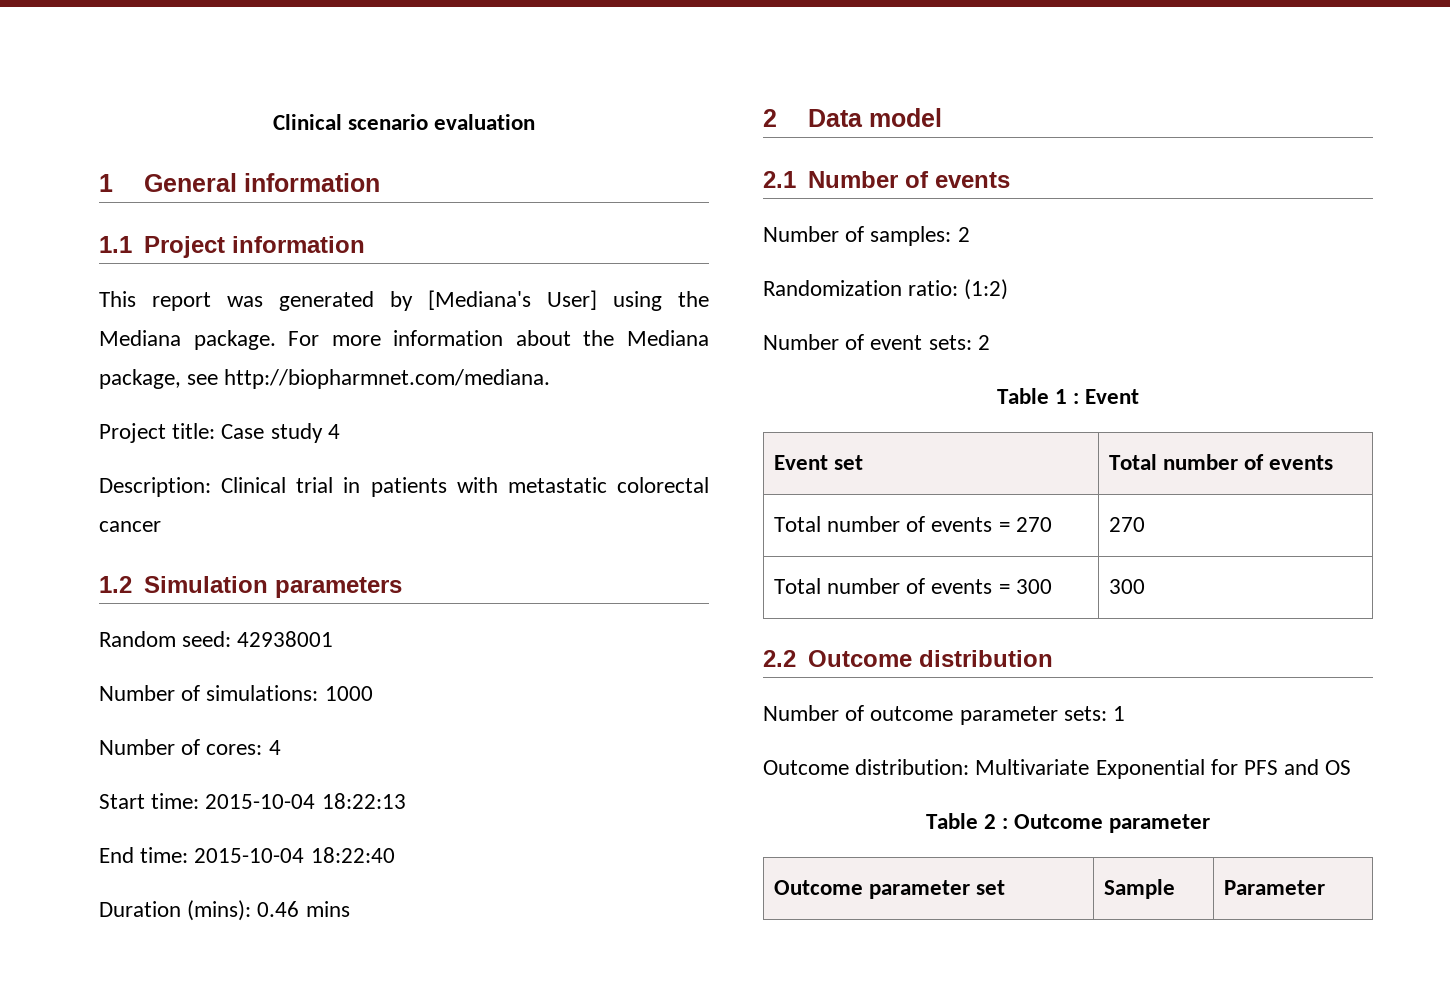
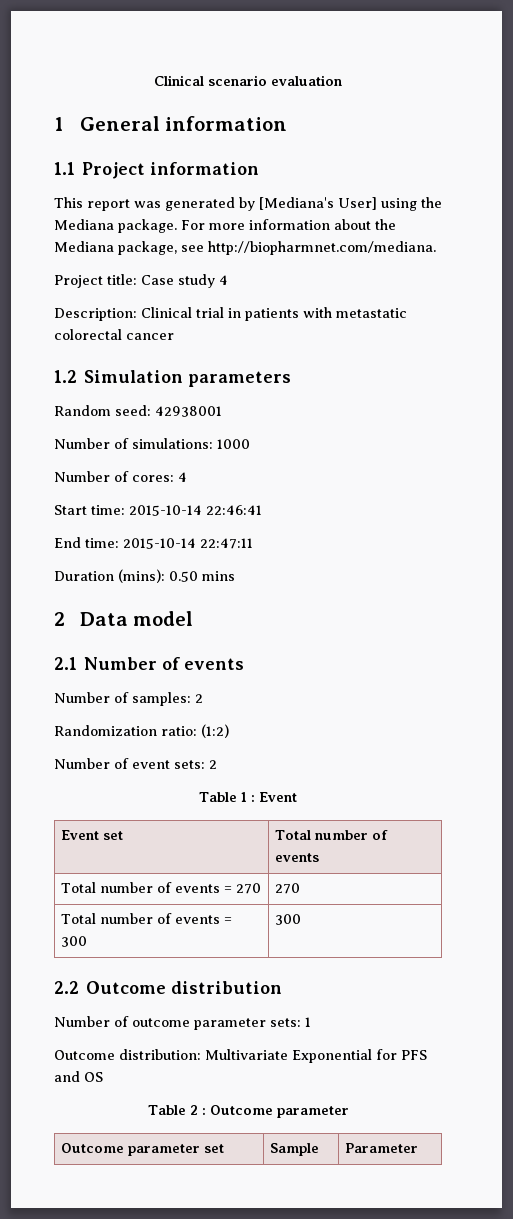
[205,793,406,809] 2015-10-04 18:22:13 -> [129,505,262,516] 2015-10-14 22:46:41
[194,847,395,863] 2015-10-04 18:22:40 -> [123,538,253,549] 2015-10-14 22:47:11
[257,901,300,917] 0.46 -> [169,571,198,582] 0.50

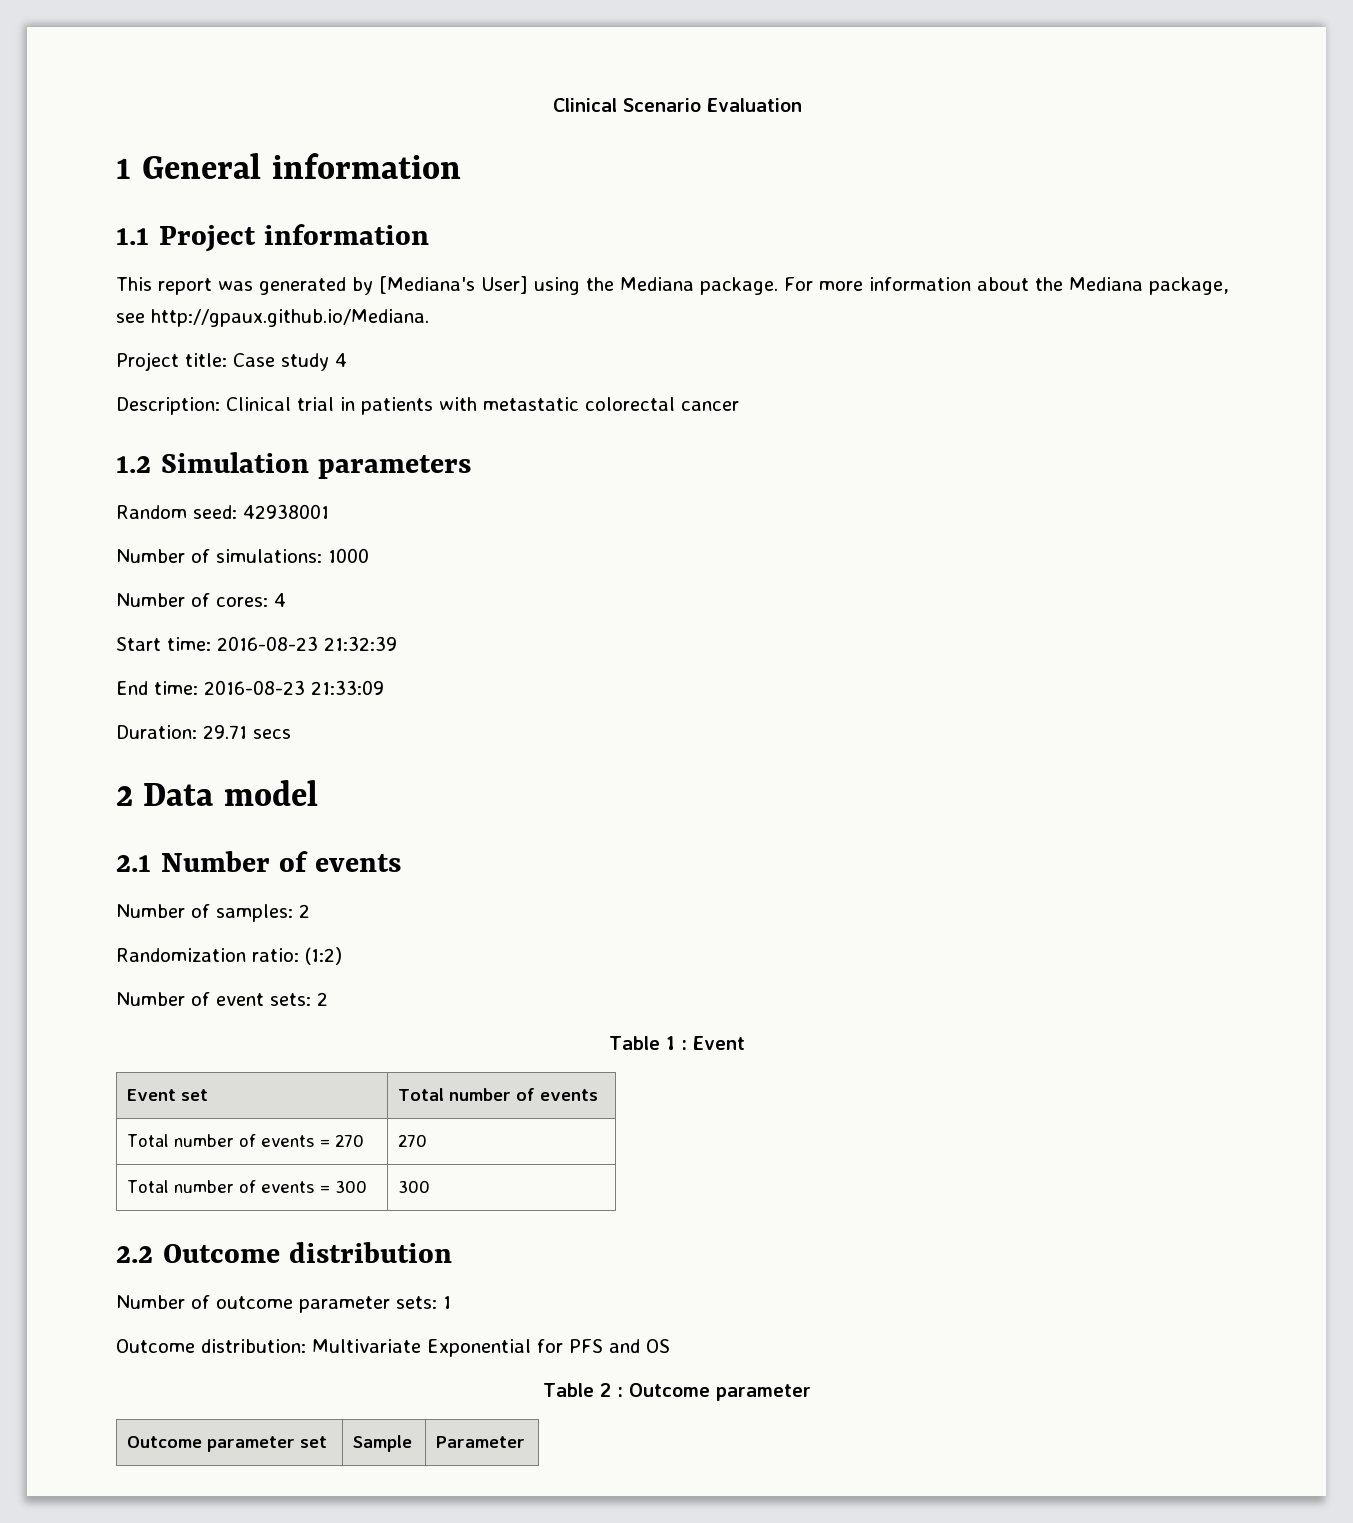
[154,75,342,86] Clinical scenario evaluation -> [552,98,802,112] Clinical Scenario Evaluation
[208,241,436,255] http://biopharmnet.com/mediana. -> [151,309,429,327] http://gpaux.github.io/Mediana.
[129,505,262,516] 2015-10-14 22:46:41 -> [217,636,397,651] 2016-08-23 21:32:39
[123,538,253,549] [54,569,235,583] 2015-10-14 22:47:11 // Duration (mins): 0.50 mins -> [204,680,384,695] [116,725,291,739] 2016-08-23 21:33:09 // Duration: 29.71 secs

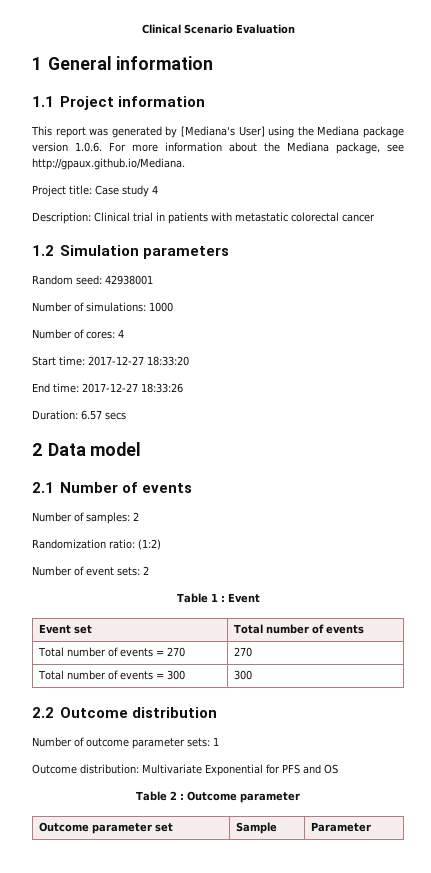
[700,277,778,295] package. -> [363,126,405,138] [32,142,102,152] package version 1.0.6.
[217,636,397,651] 2016-08-23 21:32:39 -> [88,356,189,366] 2017-12-27 18:33:20
[204,680,384,695] 2016-08-23 21:33:09 -> [82,383,183,393] 2017-12-27 18:33:26
[203,725,247,739] 29.71 -> [81,410,102,420] 6.57

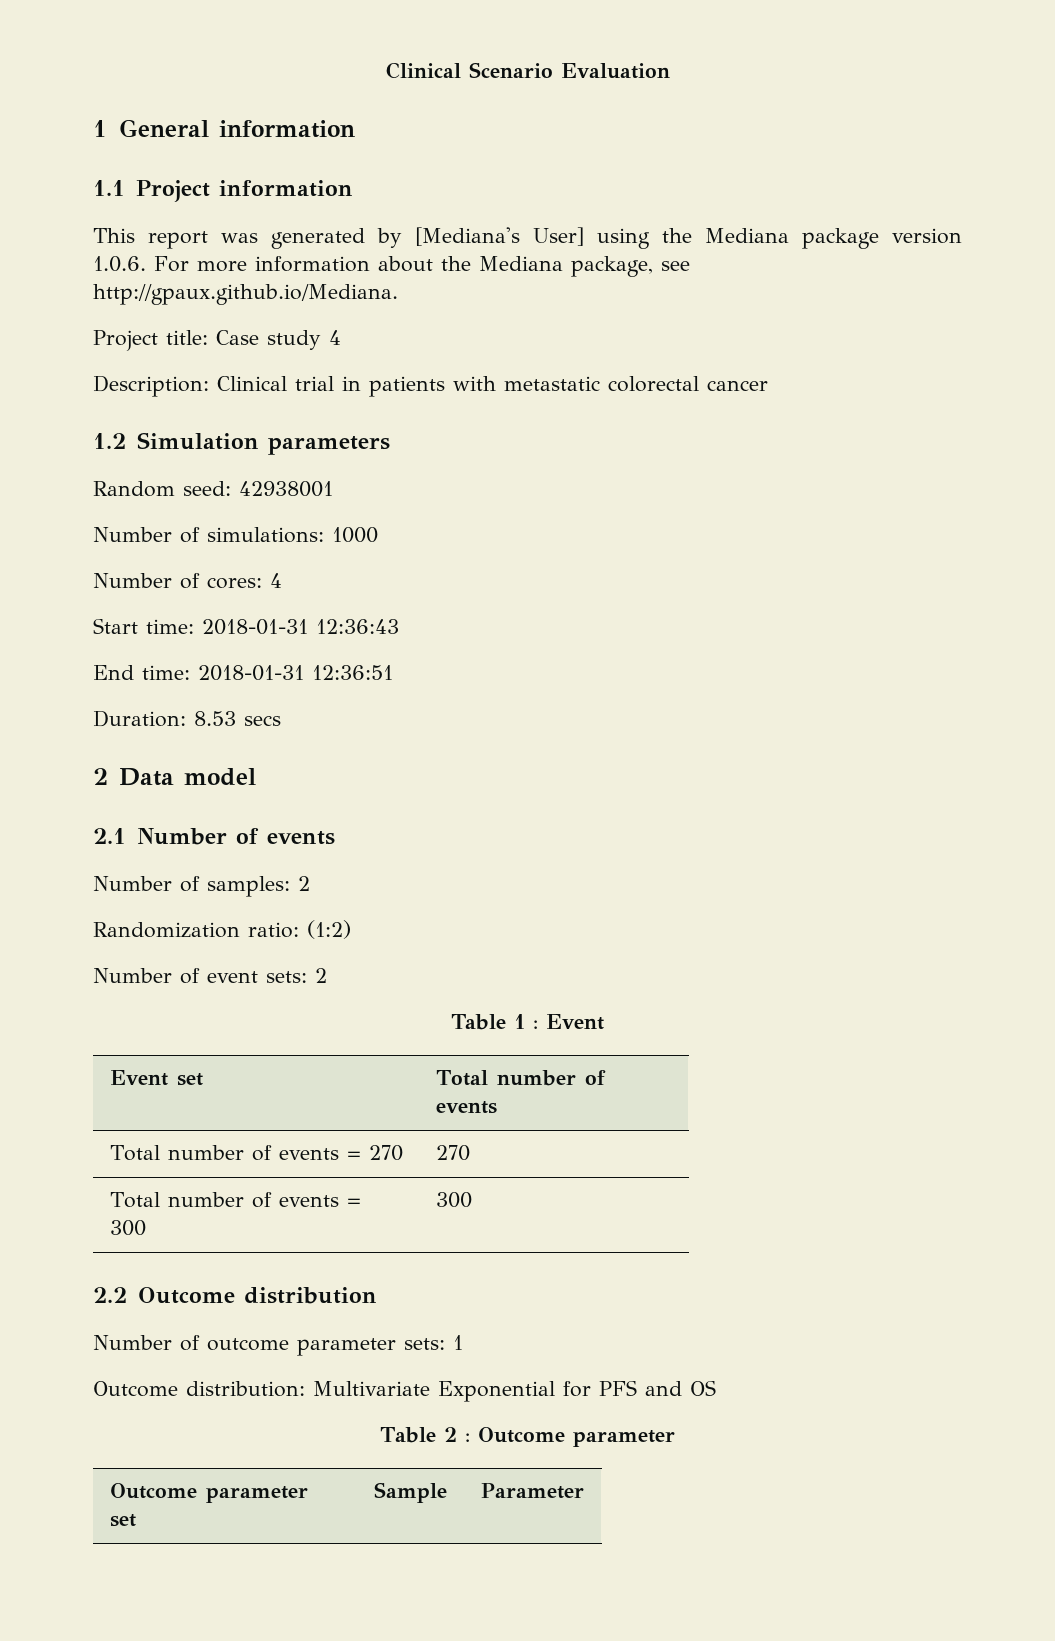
[88,356,189,366] 2017-12-27 18:33:20 -> [202,619,399,635] 2018-01-31 12:36:43
[82,383,183,393] 2017-12-27 18:33:26 -> [198,665,393,681] 2018-01-31 12:36:51
[81,410,102,420] 6.57 -> [194,711,236,726] 8.53

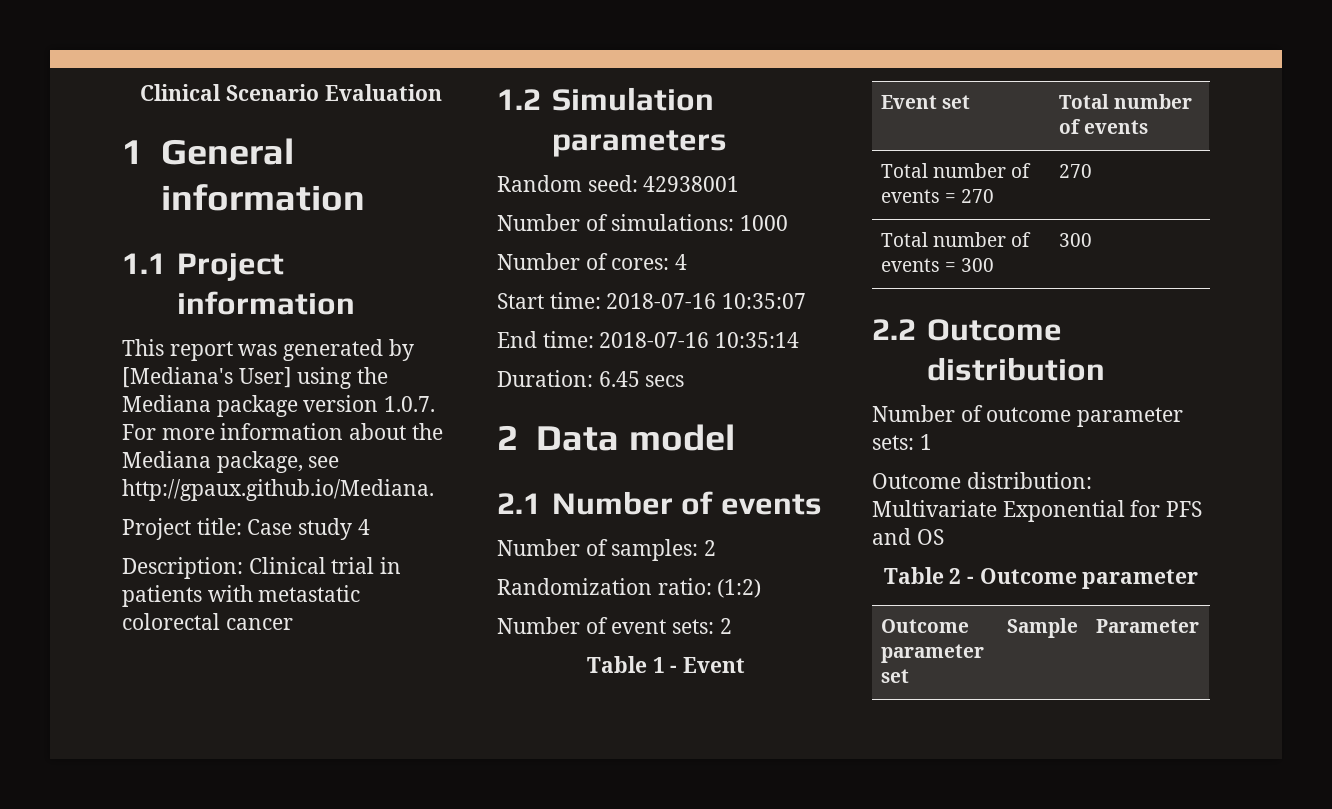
[93,256,146,272] 1.0.6. -> [384,396,436,412] 1.0.7.
[202,619,399,635] 2018-01-31 12:36:43 -> [606,293,807,309] 2018-07-16 10:35:07
[198,665,393,681] 2018-01-31 12:36:51 -> [599,332,800,348] 2018-07-16 10:35:14
[194,711,236,726] 8.53 -> [598,371,640,387] 6.45
[533,1020,539,1029] : -> [670,665,678,673] -
[464,1433,470,1442] : -> [967,576,974,584] -

